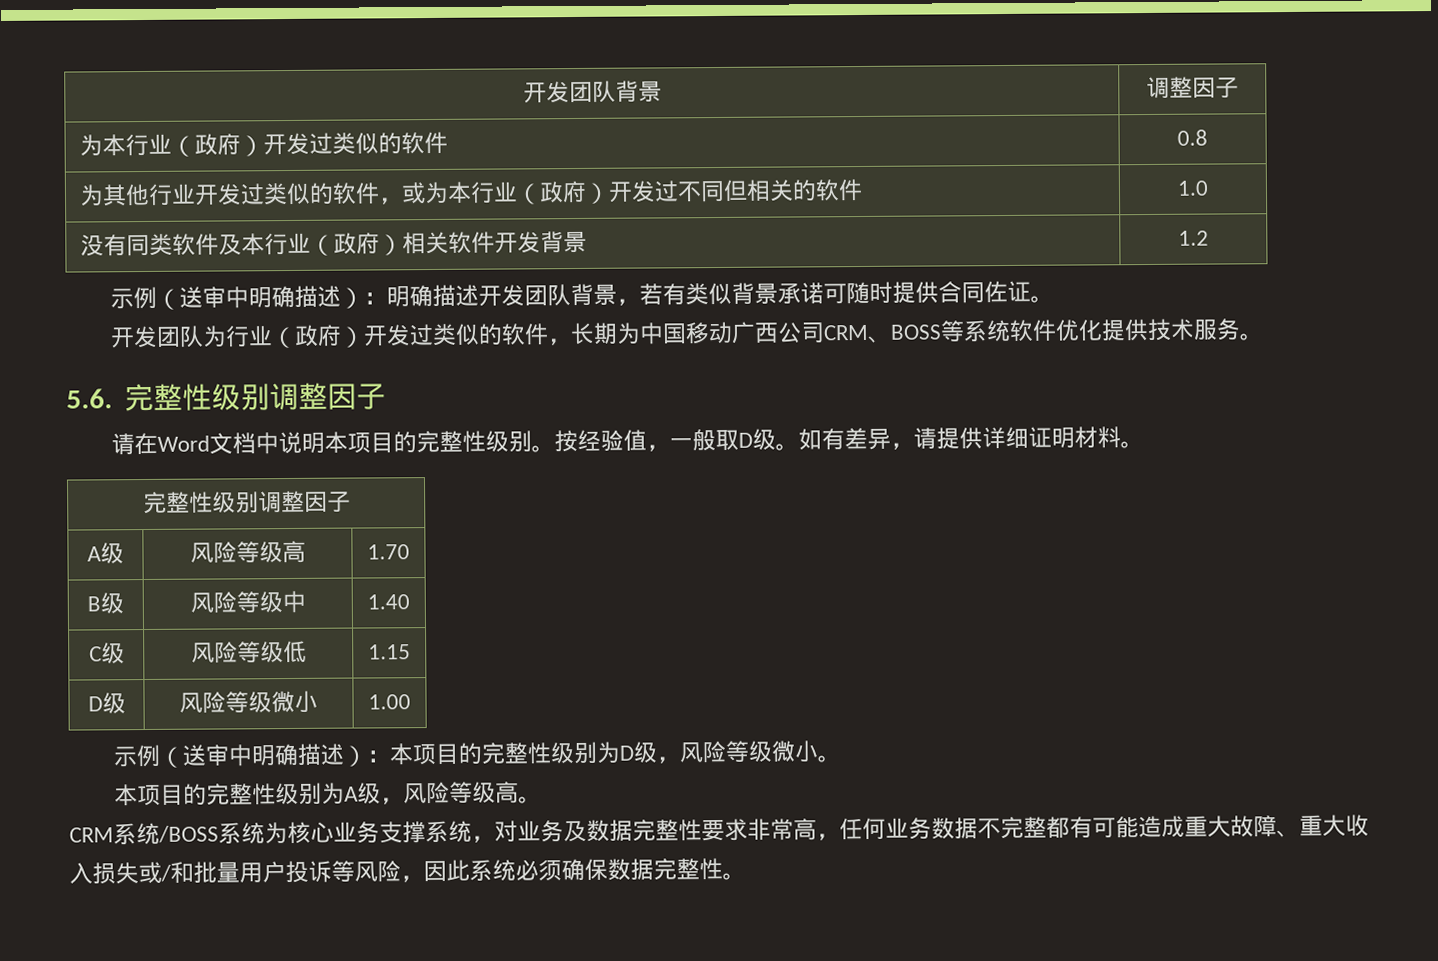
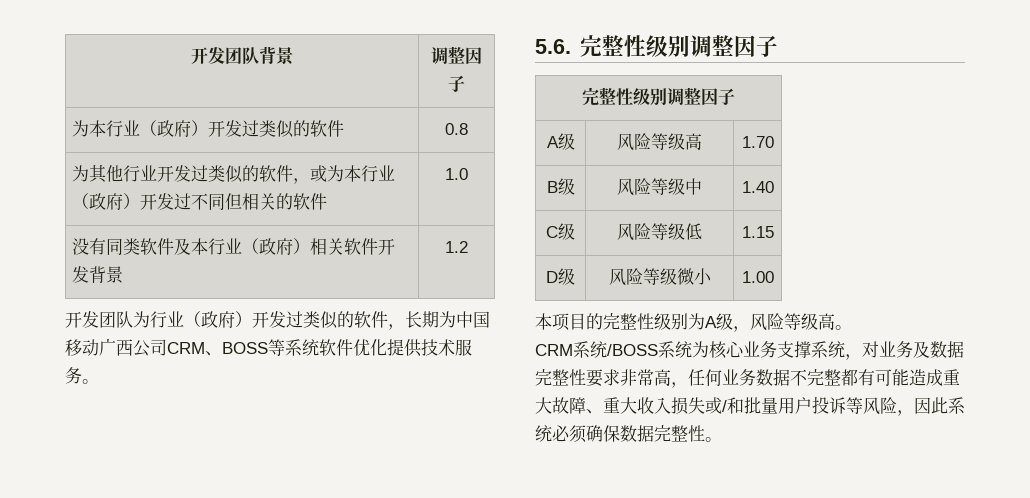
[109,280,1054,310] // 示例（送审中明确描述）：明确描述开发团队背景，若有类似背景承诺可随时提供合同佐证。 -> (468, 247) none
[110,426,1144,456] // 请在Word文档中说明本项目的完整性级别。按经验值，一般取D级。如有差异，请提供详细证明材料。 -> (778, 46) none
[112,740,841,768] // 示例（送审中明确描述）：本项目的完整性级别为D级，风险等级微小。 -> (774, 277) none

